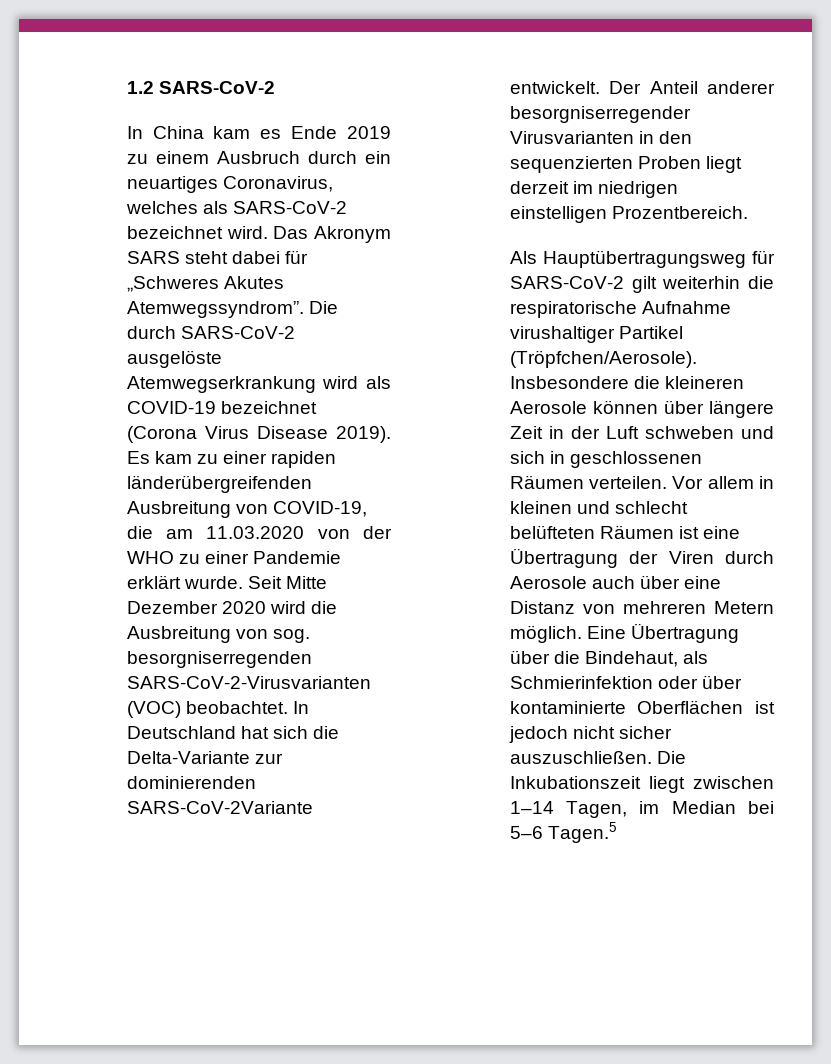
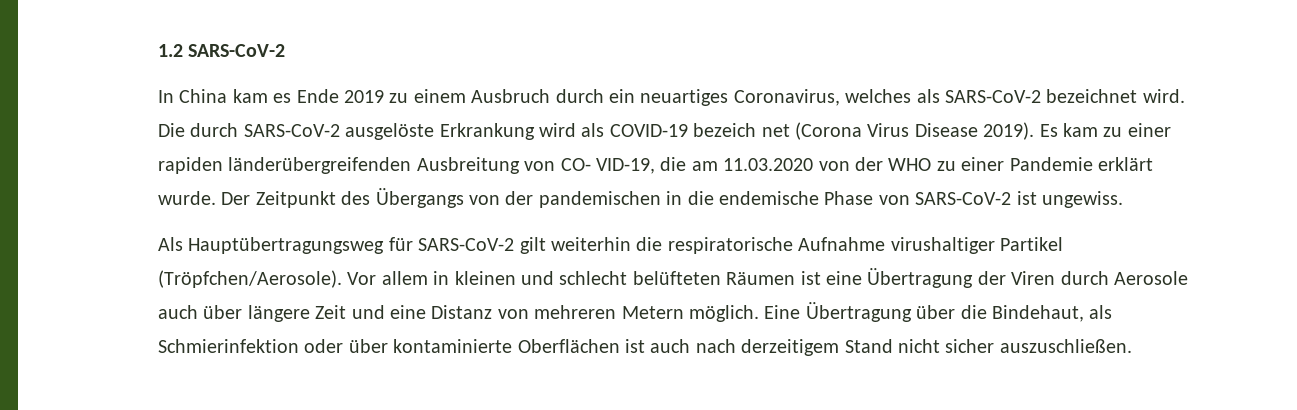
[273,226,391,243] [126,250,309,264] [126,276,284,292] [126,301,304,318] Das Akronym SARS steht dabei für „Schweres Akutes Atemwegssyndrom”. -> (1185, 96) none
[126,376,316,393] Atemwegserkrankung -> [439,123,535,140] Erkrankung
[220,401,317,414] bezeichnet -> [693,123,790,137] bezeich net
[273,501,368,517] COVID-19, -> [560,158,656,174] CO- VID-19,
[248,576,328,589] [126,601,338,614] [126,626,311,643] [126,651,312,668] [126,676,371,689] [126,701,310,718] [126,726,340,739] [126,751,283,764] [126,776,256,789] [126,801,313,814] [509,81,775,94] [509,106,691,123] [509,131,693,144] [509,156,743,173] [509,181,679,198] [509,206,748,223] Seit Mitte Dezember 2020 wird die Ausbreitung von sog. besorgniserregenden SARS-CoV-2-Virusvarianten (VOC) beobachtet. In Deutschland hat sich die Delta-Variante zur dominierenden SARS-CoV-2Variante entwickelt. Der Anteil anderer besorgniserregender Virusvarianten in den sequenzierten Proben liegt derzeit im niedrigen einstelligen Prozentbereich. -> [221,188,1124,208] Der Zeitpunkt des Übergangs von der pandemischen in die endemische Phase von SARS-CoV-2 ist ungewiss.
[509,376,745,389] [509,400,774,418] [509,426,774,439] [509,451,703,468] [509,475,668,489] Insbesondere die kleineren Aerosole können über längere Zeit in der Luft schweben und sich in geschlossenen Räumen verteilen. -> (343, 279) none
(681, 582) none -> [247,305,385,322] längere Zeit und
[508,726,673,743] [509,751,686,764] [509,776,774,793] [509,801,774,818] [509,822,617,843] jedoch nicht sicher auszuschließen. Die Inkubationszeit liegt zwischen 1–14 Tagen, im Median bei 5–6 Tagen.5 -> [650,339,1132,356] auch nach derzeitigem Stand nicht sicher auszuschließen.

